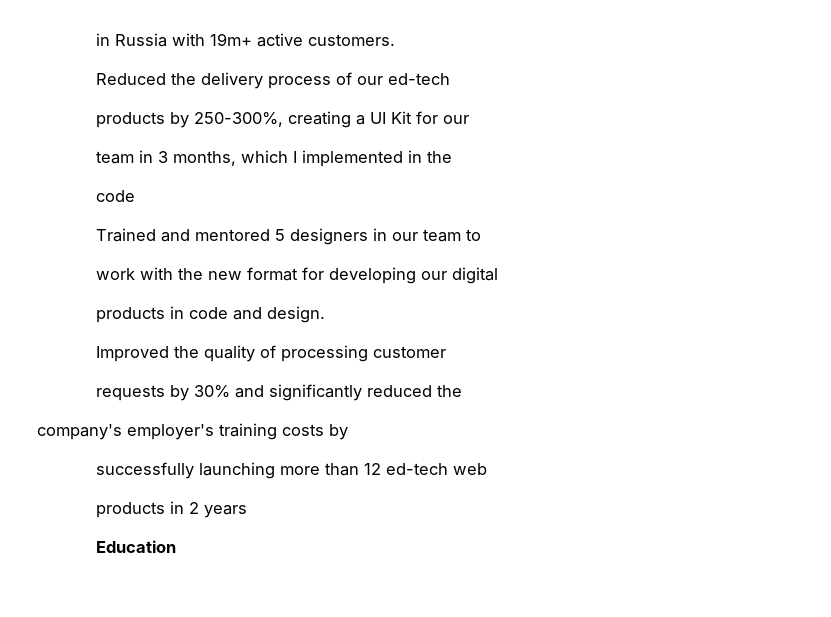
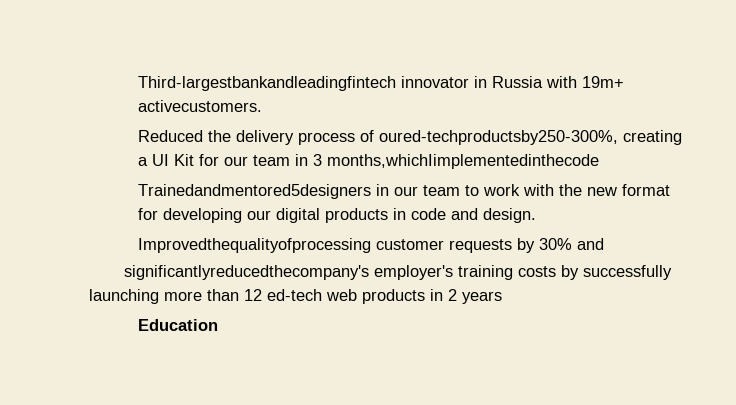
(96, 39) none -> [137,76,469,91] Third-largestbankandleadingfintech innovator
[257,33,396,47] active customers. -> [137,100,262,112] activecustomers.
[357,73,451,85] [96,112,284,128] our ed-tech // products by 250-300%, -> [378,130,618,145] oured-techproductsby250-300%,
(470, 119) // -> (248, 161) none
[173,150,453,167] [96,190,136,202] [96,228,369,245] months, which I implemented in the // code // Trained and mentored 5 designers -> [326,154,599,169] [137,184,371,199] months,whichIimplementedinthecode // Trainedandmentored5designers
(482, 235) // -> (479, 190) none
(499, 275) // -> (320, 215) none
[96,345,369,362] Improved the quality of processing -> [137,238,371,253] Improvedthequalityofprocessing
(447, 352) // -> (444, 244) none
[269,384,463,401] [37,424,122,440] significantly reduced the // company's -> [124,265,370,280] // significantlyreducedthecompany's
(348, 432) // -> (580, 272) none
(488, 469) // -> (357, 295) none

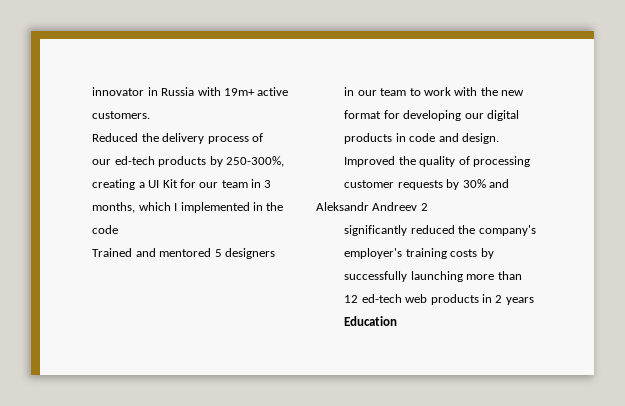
[137,76,396,91] Third-largestbankandleadingfintech -> (92, 91) none
[137,100,262,112] activecustomers. -> [257,87,289,96] [92,111,151,119] active // customers.
[378,130,618,145] oured-techproductsby250-300%, -> [92,156,284,167] // our ed-tech products by 250-300%, //
[326,154,599,169] [137,184,371,199] months,whichIimplementedinthecode // Trainedandmentored5designers -> [92,202,284,213] [92,225,119,234] [92,248,275,259] // months, which I implemented in the // code // Trained and mentored 5 designers //
(617, 191) none -> (525, 93) //
(320, 215) none -> (519, 115) //
[137,238,371,253] Improvedthequalityofprocessing -> [344,156,530,167] Improved the quality of processing //
[124,265,370,280] significantlyreducedthecompany's -> [316,202,428,211] [344,225,536,236] Aleksandr Andreev 2 // significantly reduced the company's //
(580, 272) none -> (494, 253) //
(239, 295) none -> (522, 275) //

